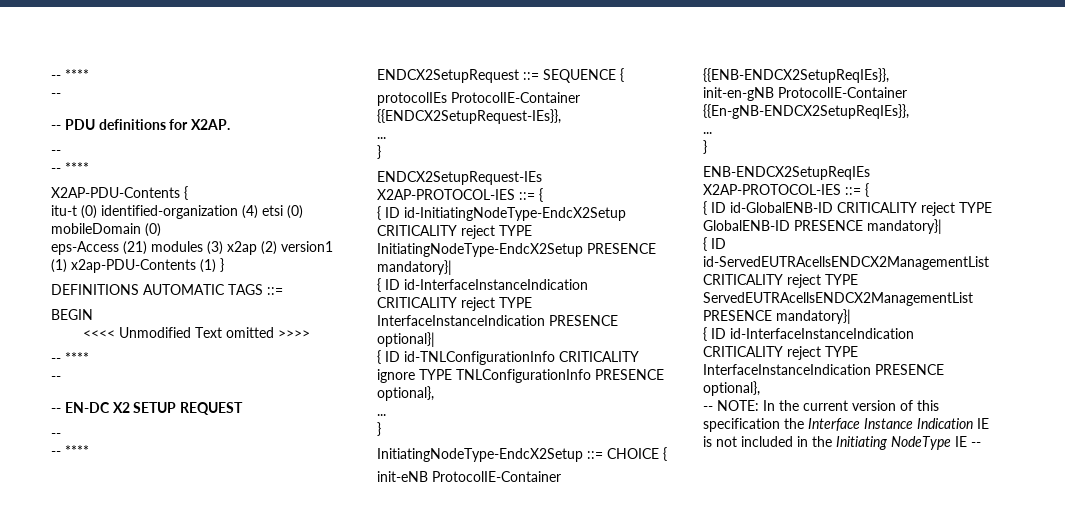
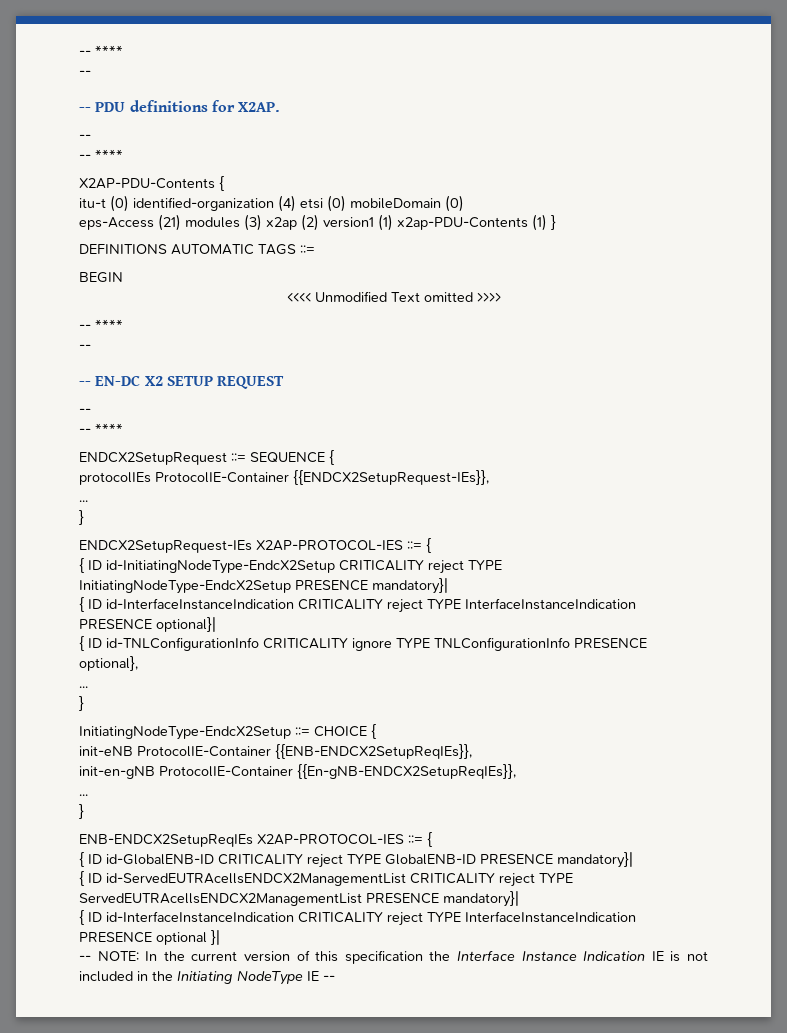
[703,381,760,396] optional}, -> [156,929,220,945] optional }|

